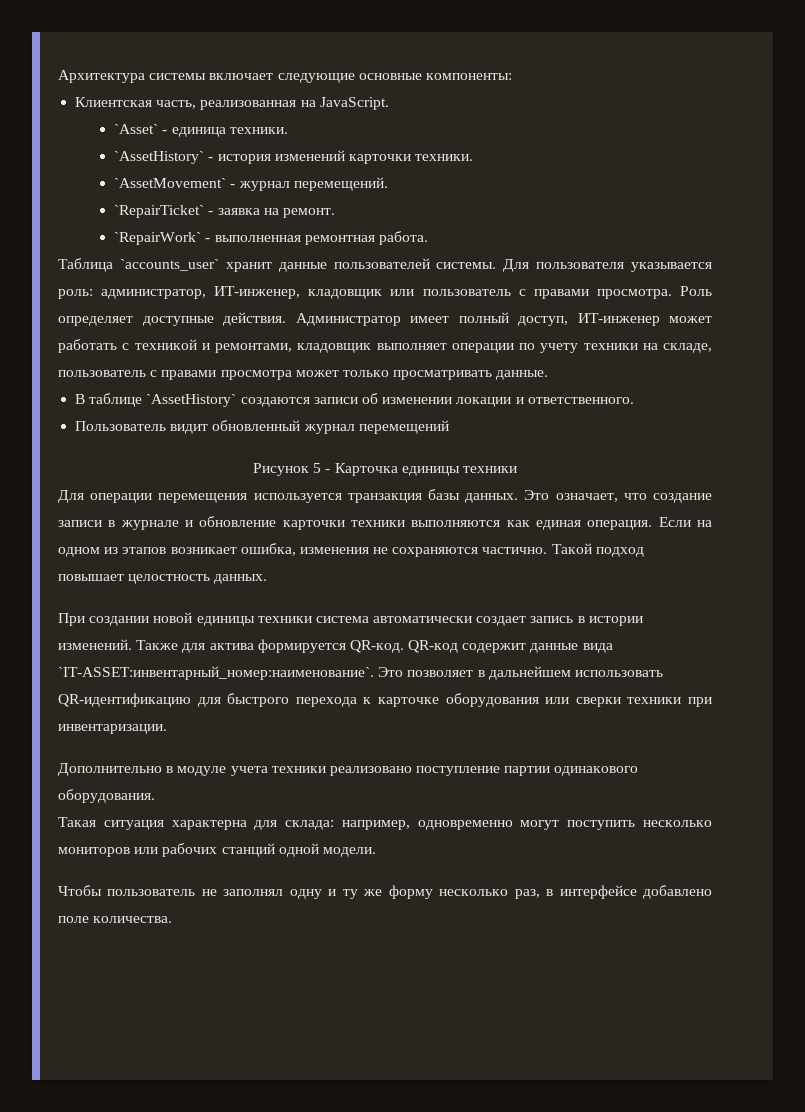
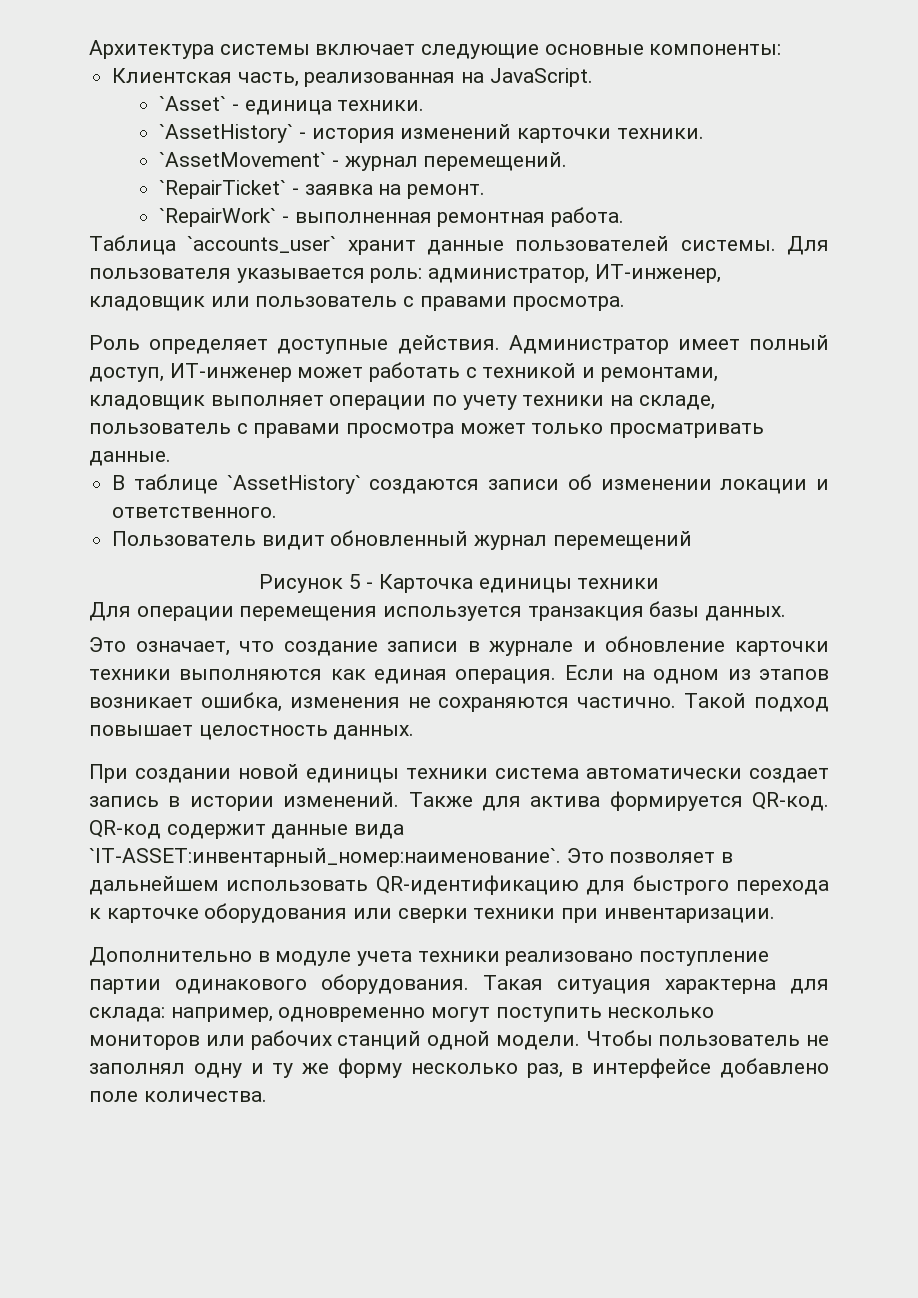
(672, 294) none -> (626, 303) //
(519, 498) none -> (787, 613) //
(155, 796) // -> (469, 984) none
(376, 852) // -> (580, 1042) none

